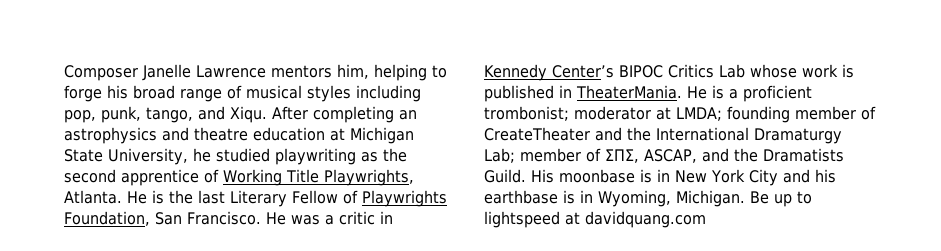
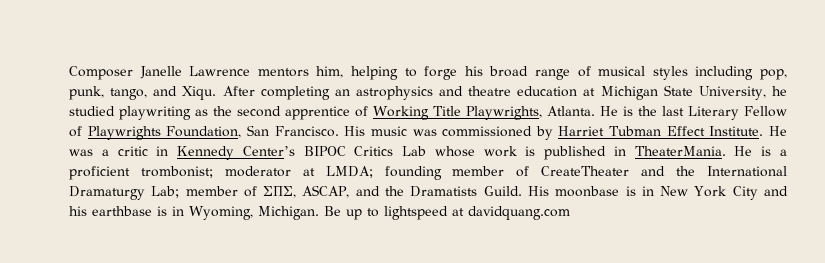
(261, 218) none -> [344,126,764,140] His music was commissioned by Harriet Tubman Effect Institute.

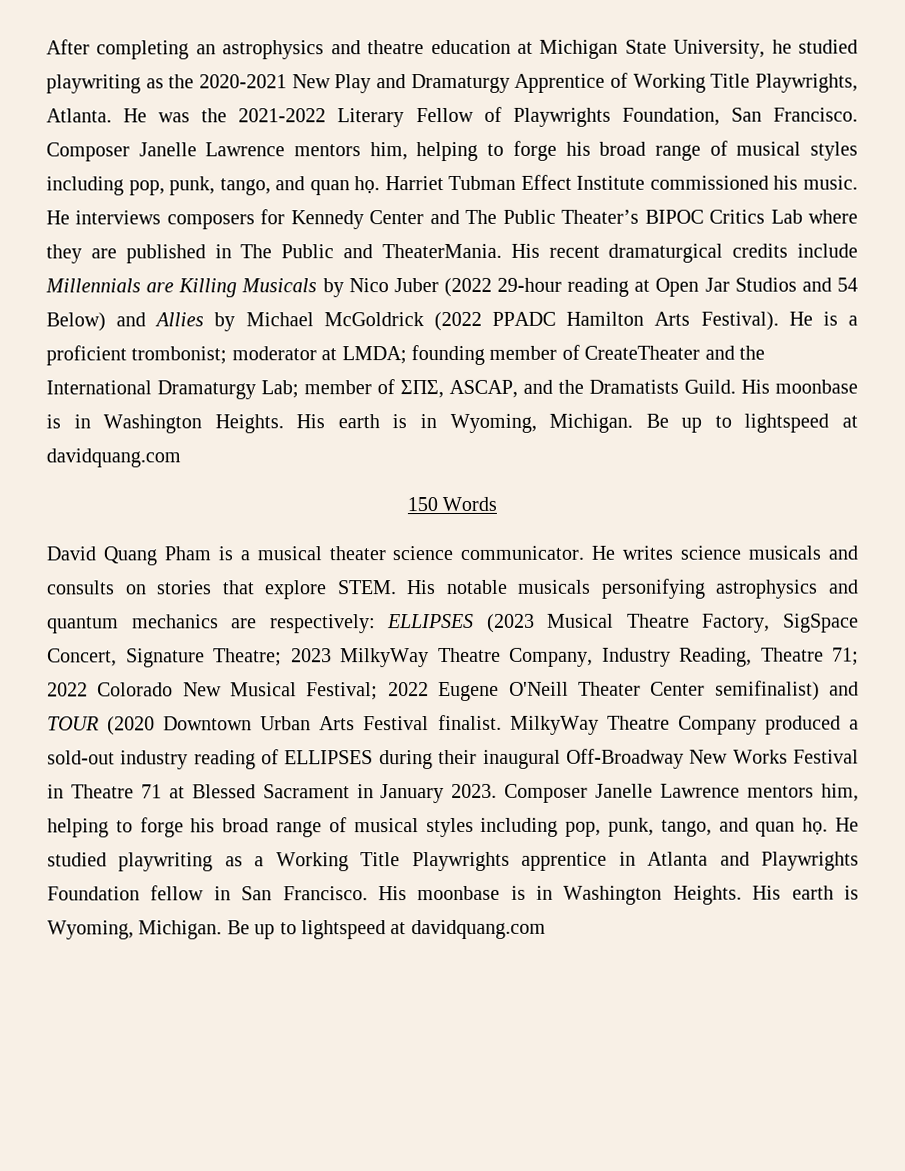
(69, 73) none -> [46,39,858,60] [46,72,858,94] [46,106,859,128] After completing an astrophysics and theatre education at Michigan State University, he studied playwriting as the 2020-2021 New Play and Dramaturgy Apprentice of Working Title Playwrights, Atlanta. He was the 2021-2022 Literary Fellow of Playwrights Foundation, San Francisco.
[182,85,787,100] [69,106,787,120] [69,125,787,140] [69,146,726,160] Xiqu. After completing an astrophysics and theatre education at Michigan State University, he studied playwriting as the second apprentice of Working Title Playwrights, Atlanta. He is the last Literary Fellow of Playwrights Foundation, San Francisco. His music was commissioned by Harriet Tubman Effect Institute. He was a critic in Kennedy Center’s BIPOC Critics Lab whose work is published in TheaterMania. -> [309,174,859,196] [46,209,858,230] [46,243,859,264] [45,277,858,298] [46,311,779,332] quan họ. Harriet Tubman Effect Institute commissioned his music. He interviews composers for Kennedy Center and The Public Theater’s BIPOC Critics Lab where they are published in The Public and TheaterMania. His recent dramaturgical credits include Millennials are Killing Musicals by Nico Juber (2022 29-hour reading at Open Jar Studios and 54 Below) and Allies by Michael McGoldrick (2022 PPADC Hamilton Arts Festival).
[660,186,788,200] [69,206,152,216] New York City and his earthbase -> [103,414,380,434] Washington Heights. His earth
(570, 213) none -> [406,496,498,512] [46,545,858,566] [46,578,859,600] [47,613,859,634] [47,647,859,668] [47,680,859,702] [47,714,859,736] [47,748,860,770] [47,783,859,804] [47,817,859,838] [47,851,860,872] [47,885,859,905] [47,919,546,940] // 150 Words // David Quang Pham is a musical theater science communicator. He writes science musicals and consults on stories that explore STEM. His notable musicals personifying astrophysics and quantum mechanics are respectively: ELLIPSES (2023 Musical Theatre Factory, SigSpace Concert, Signature Theatre; 2023 MilkyWay Theatre Company, Industry Reading, Theatre 71; 2022 Colorado New Musical Festival; 2022 Eugene O'Neill Theater Center semifinalist) and TOUR (2020 Downtown Urban Arts Festival finalist. MilkyWay Theatre Company produced a sold-out industry reading of ELLIPSES during their inaugural Off-Broadway New Works Festival in Theatre 71 at Blessed Sacrament in January 2023. Composer Janelle Lawrence mentors him, helping to forge his broad range of musical styles including pop, punk, tango, and quan họ. He studied playwriting as a Working Title Playwrights apprentice in Atlanta and Playwrights Foundation fellow in San Francisco. His moonbase is in Washington Heights. His earth is Wyoming, Michigan. Be up to lightspeed at davidquang.com

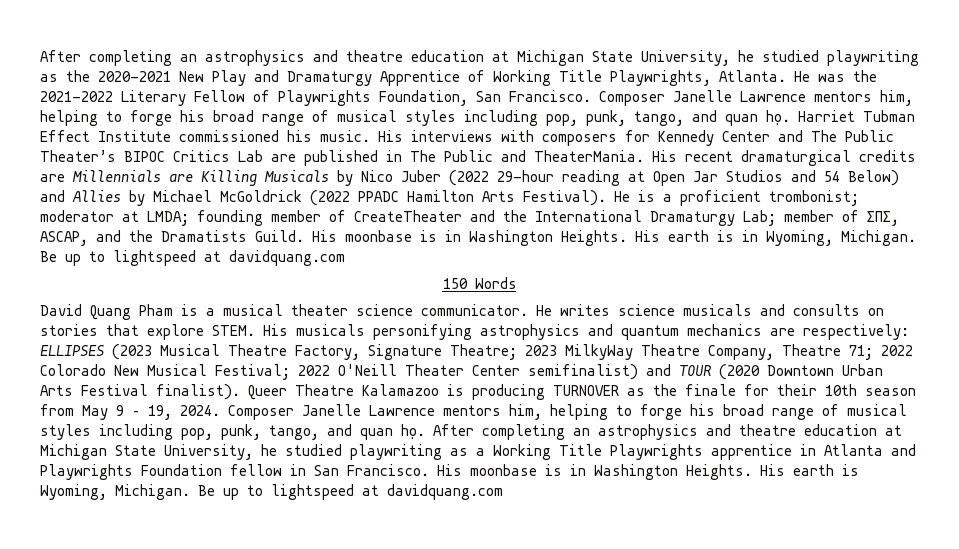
[46,210,162,225] He interviews -> [378,130,534,142] His interviews with
[807,209,858,224] [46,244,82,264] where they -> (263, 156) none
[797,243,859,258] include -> [40,174,65,182] are
[445,579,508,595] notable -> (288, 330) none
[782,613,859,633] [47,648,117,667] SigSpace Concert, -> (360, 352) none
[601,647,752,667] Industry Reading, -> (774, 352) none
[438,681,500,702] Eugene -> (330, 370) none
[437,714,859,735] [47,748,860,770] [47,783,498,804] finalist. MilkyWay Theatre Company produced a sold-out industry reading of ELLIPSES during their inaugural Off-Broadway New Works Festival in Theatre 71 at Blessed Sacrament in January 2023. -> [156,384,916,400] [40,404,220,420] finalist). Queer Theatre Kalamazoo is producing TURNOVER as the finale for their 10th season from May 9 – 19, 2024.
[835,817,859,832] He -> [433,424,902,440] [40,444,277,460] After completing an astrophysics and theatre education at Michigan State University, he

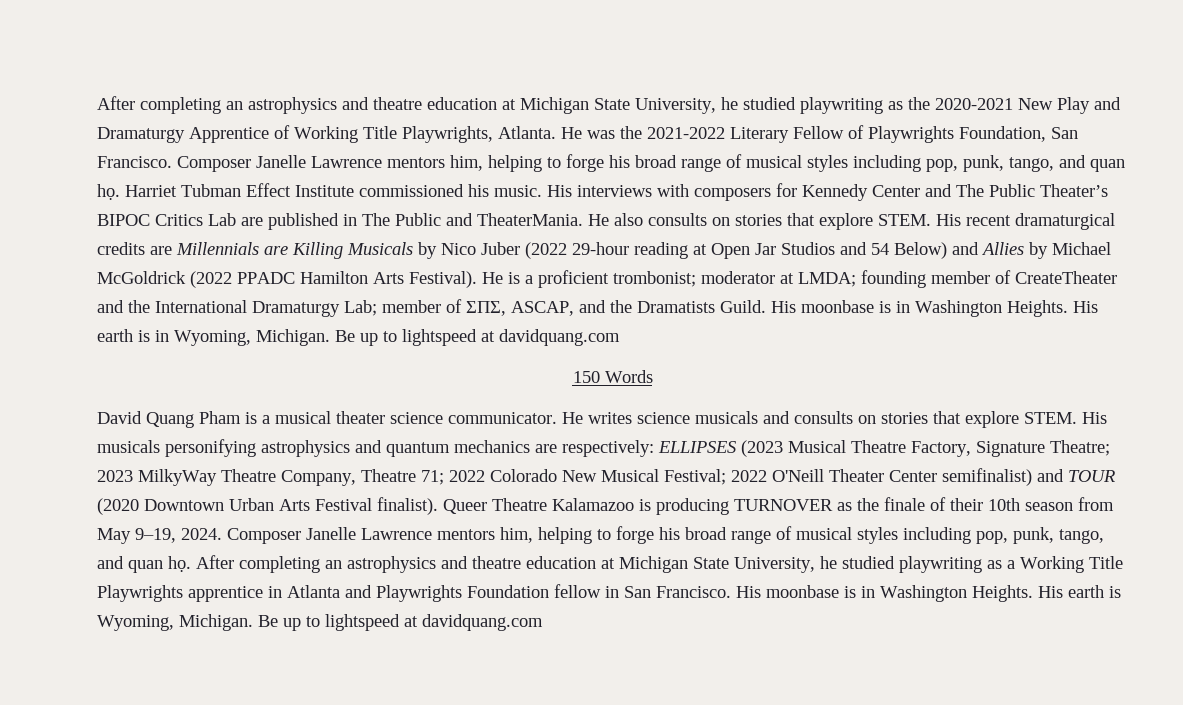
(644, 156) none -> [588,213,931,230] He also consults on stories that explore STEM.
[744,384,769,396] for -> [930,497,946,511] of
[116,405,172,420] 9 – 19, -> [135,528,176,543] 9–19,

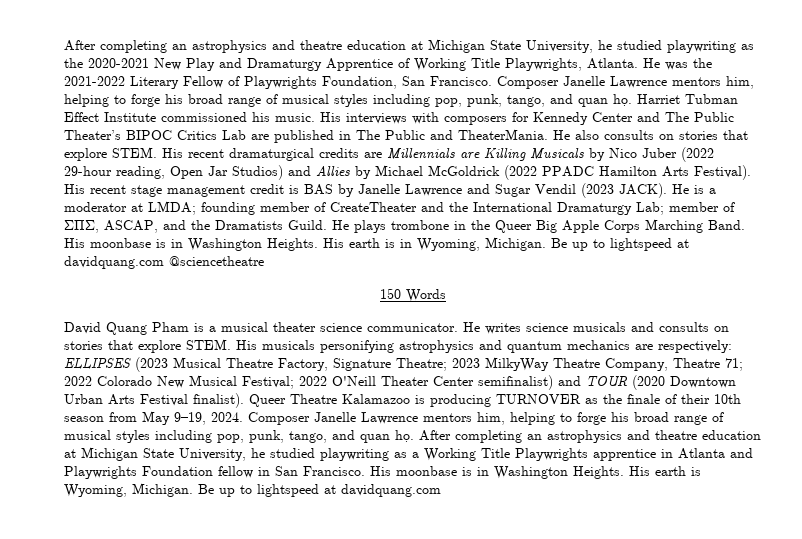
[634,242,947,259] reading at Open Jar Studios and 54 Below) -> [116,165,283,180] reading, Open Jar Studios)
(477, 279) none -> [64,183,667,198] His recent stage management credit is BAS by Janelle Lawrence and Sugar Vendil (2023 JACK).
[538,270,696,288] proficient trombonist; -> (716, 191) none
(766, 306) none -> [332,219,745,233] He plays trombone in the Queer Big Apple Corps Marching Band.
(620, 337) none -> [169,256,264,266] @sciencetheatre

